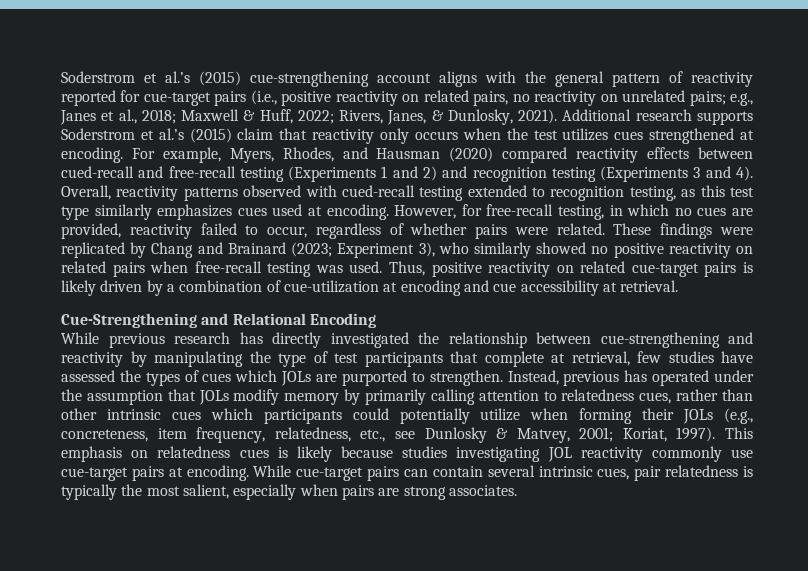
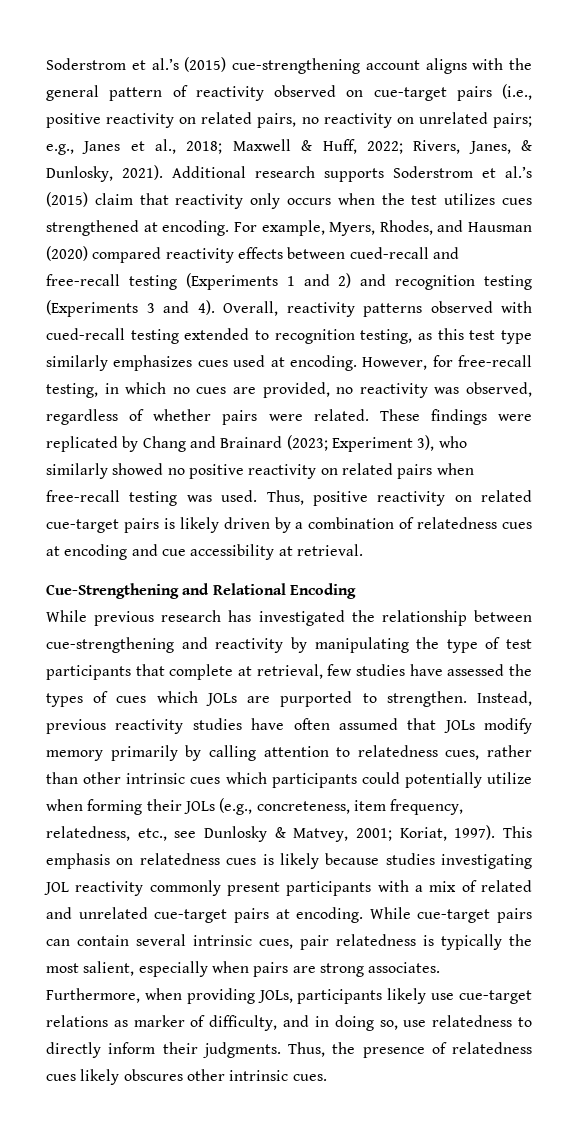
[61,90,141,106] reported for -> [274,85,364,97] observed on
[129,223,308,239] reactivity failed to occur, -> [336,382,532,398] no reactivity was observed,
[283,280,379,293] cue-utilization -> [417,517,532,529] relatedness cues
[272,332,321,348] directly -> (252, 616) none
[624,370,755,386] [61,389,163,405] has operated under the assumption -> [115,718,398,734] reactivity studies have often assumed
[344,389,426,405] by primarily -> [110,745,202,761] primarily by
[731,449,753,458] use -> [227,880,532,896] [46,907,148,919] present participants with a mix of related and unrelated
(517, 490) none -> [46,988,532,1004] [46,1015,532,1031] [46,1042,532,1058] [46,1069,327,1085] Furthermore, when providing JOLs, participants likely use cue-target relations as marker of difficulty, and in doing so, use relatedness to directly inform their judgments. Thus, the presence of relatedness cues likely obscures other intrinsic cues.

